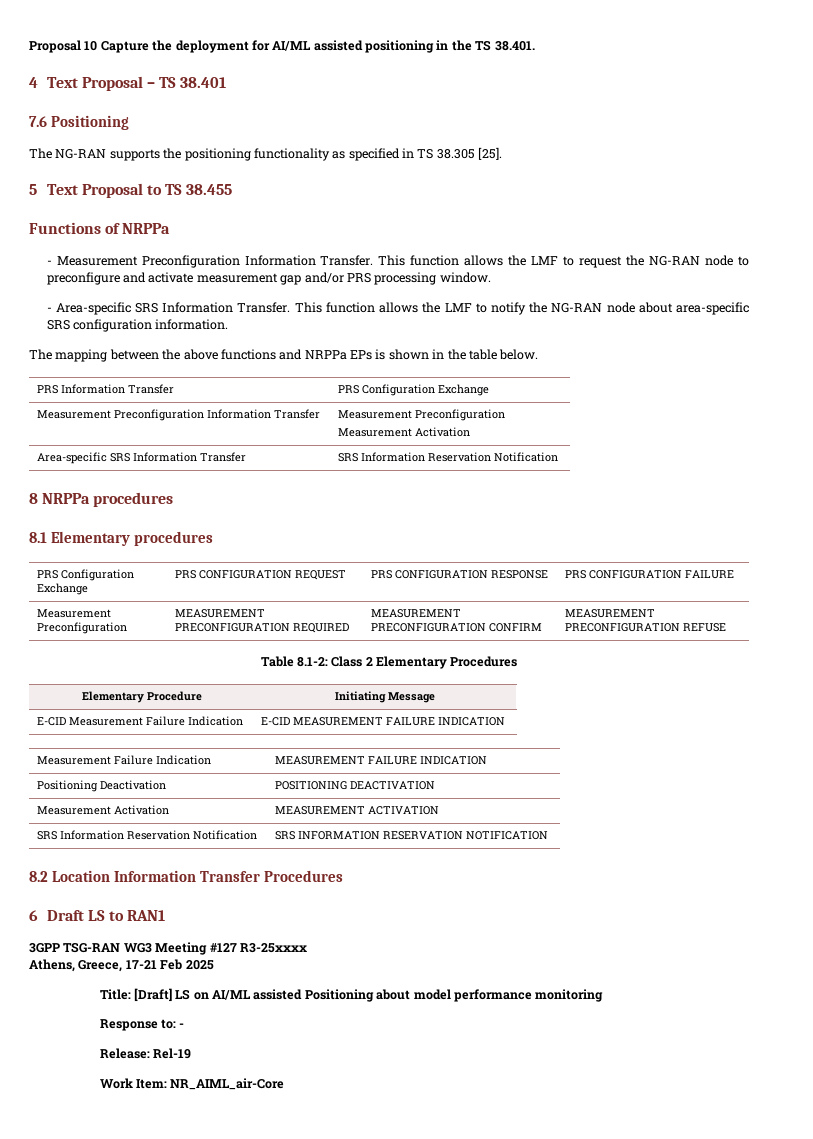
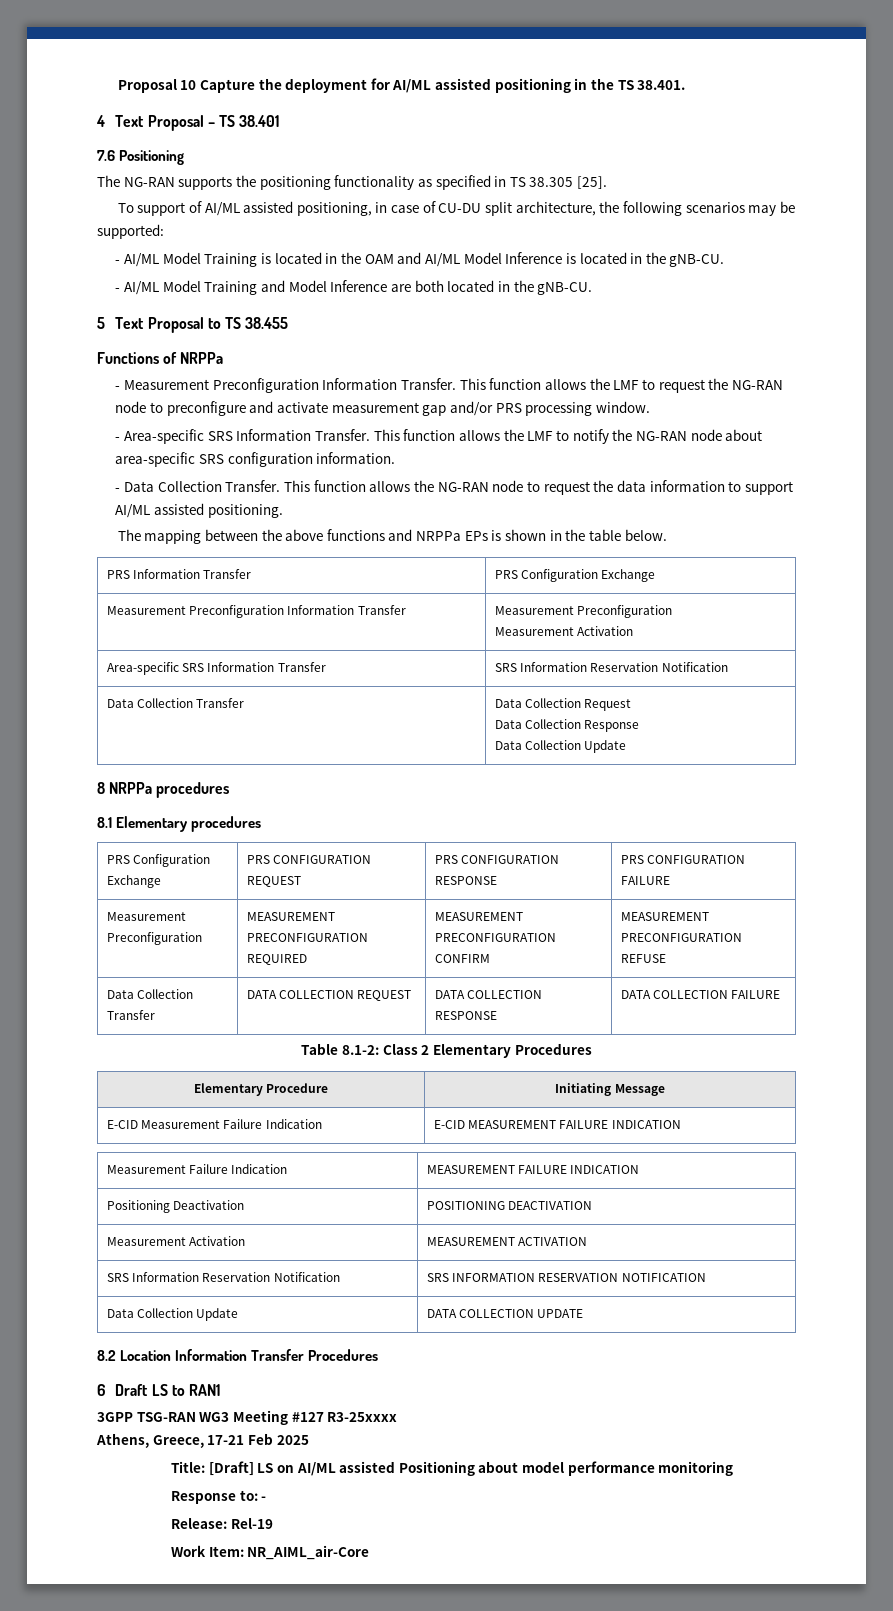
(503, 153) none -> [117,201,795,216] [97,224,164,239] [115,252,725,267] [115,280,593,295] // To support of AI/ML assisted positioning, in case of CU-DU split architecture, the following scenarios may be supported: // - AI/ML Model Training is located in the OAM and AI/ML Model Inference is located in the gNB-CU. // - AI/ML Model Training and Model Inference are both located in the gNB-CU.
(229, 324) none -> [115,480,793,495] [115,503,283,518] // - Data Collection Transfer. This function allows the NG-RAN node to request the data information to support AI/ML assisted positioning.
(558, 457) none -> [106,698,245,708] [494,698,632,711] [494,719,640,732] [494,740,627,753] // Data Collection Transfer | Data Collection Request // Data Collection Response // Data Collection Update
(726, 627) none -> [106,989,194,999] [106,1010,155,1020] [246,990,412,1001] [434,990,543,999] [434,1011,497,1020] [620,990,781,999] // Data Collection Transfer | DATA COLLECTION REQUEST | DATA COLLECTION RESPONSE | DATA COLLECTION FAILURE
(548, 835) none -> [106,1308,239,1321] [426,1309,584,1318] // Data Collection Update | DATA COLLECTION UPDATE

